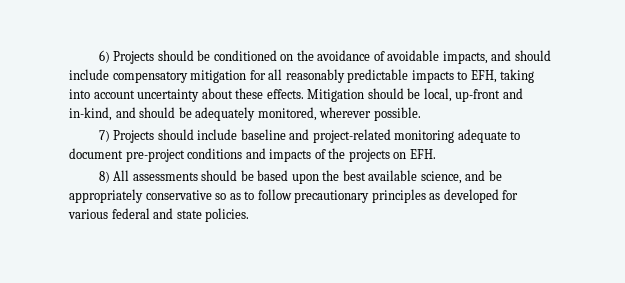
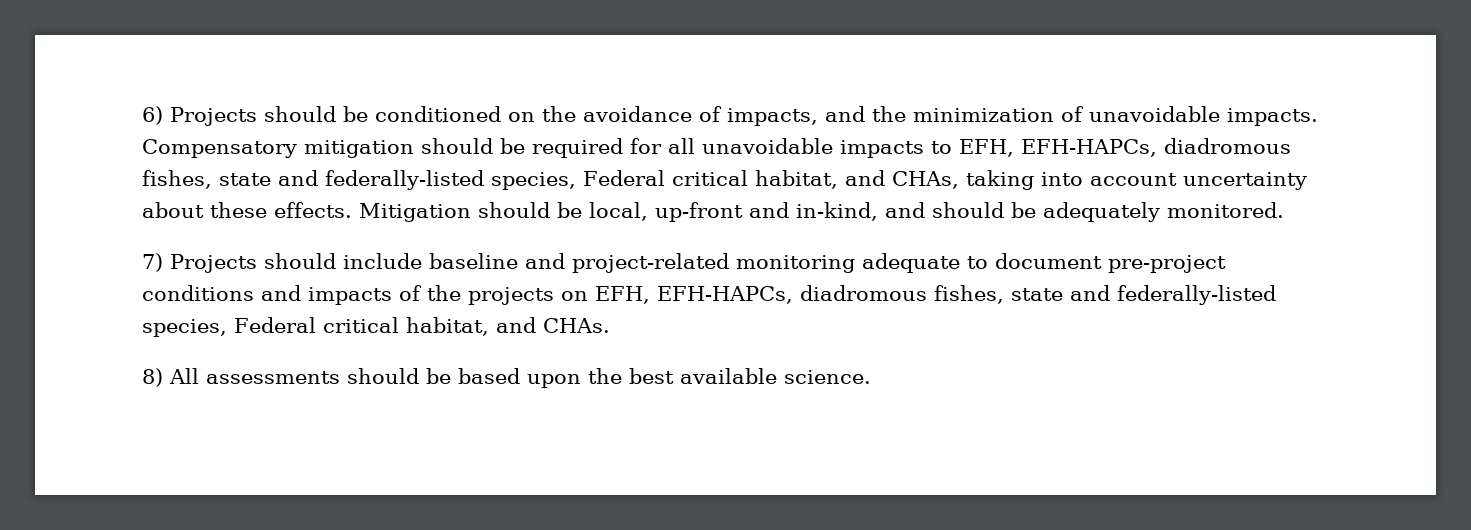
[387,50,440,61] avoidable -> (722, 114) none
[514,50,551,61] [69,69,497,83] should include compensatory mitigation for all reasonably predictable impacts to EFH, -> [872,106,1318,126] [142,138,1291,158] [142,170,959,190] the minimization of unavoidable impacts. Compensatory mitigation should be required for all unavoidable impacts to EFH, EFH-HAPCs, diadromous fishes, state and federally-listed species, Federal critical habitat, and CHAs,
[257,107,421,121] monitored, wherever possible. -> [1167,202,1284,218] monitored.
[409,149,436,159] EFH. -> [595,285,1276,305] [142,317,610,337] EFH, EFH-HAPCs, diadromous fishes, state and federally-listed species, Federal critical habitat, and CHAs.
[420,170,502,184] [69,189,519,203] [68,208,250,222] science, and be appropriately conservative so as to follow precautionary principles as developed for various federal and state policies. -> [784,370,871,384] science.

